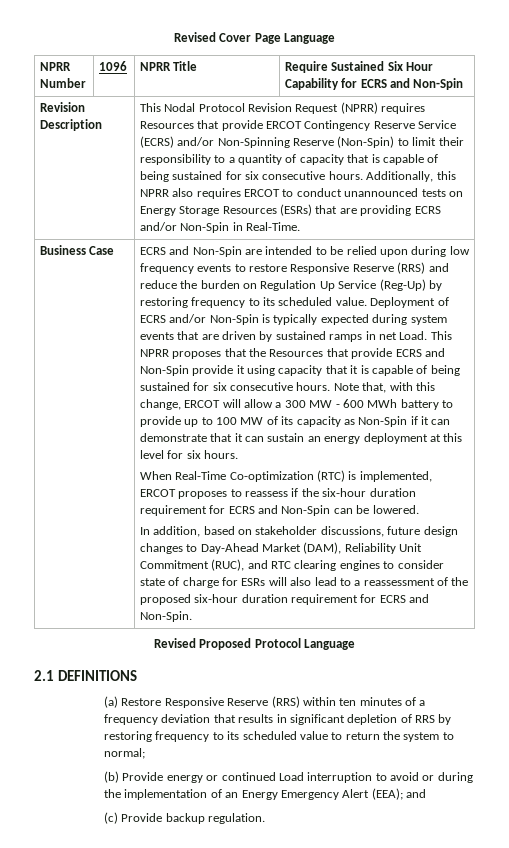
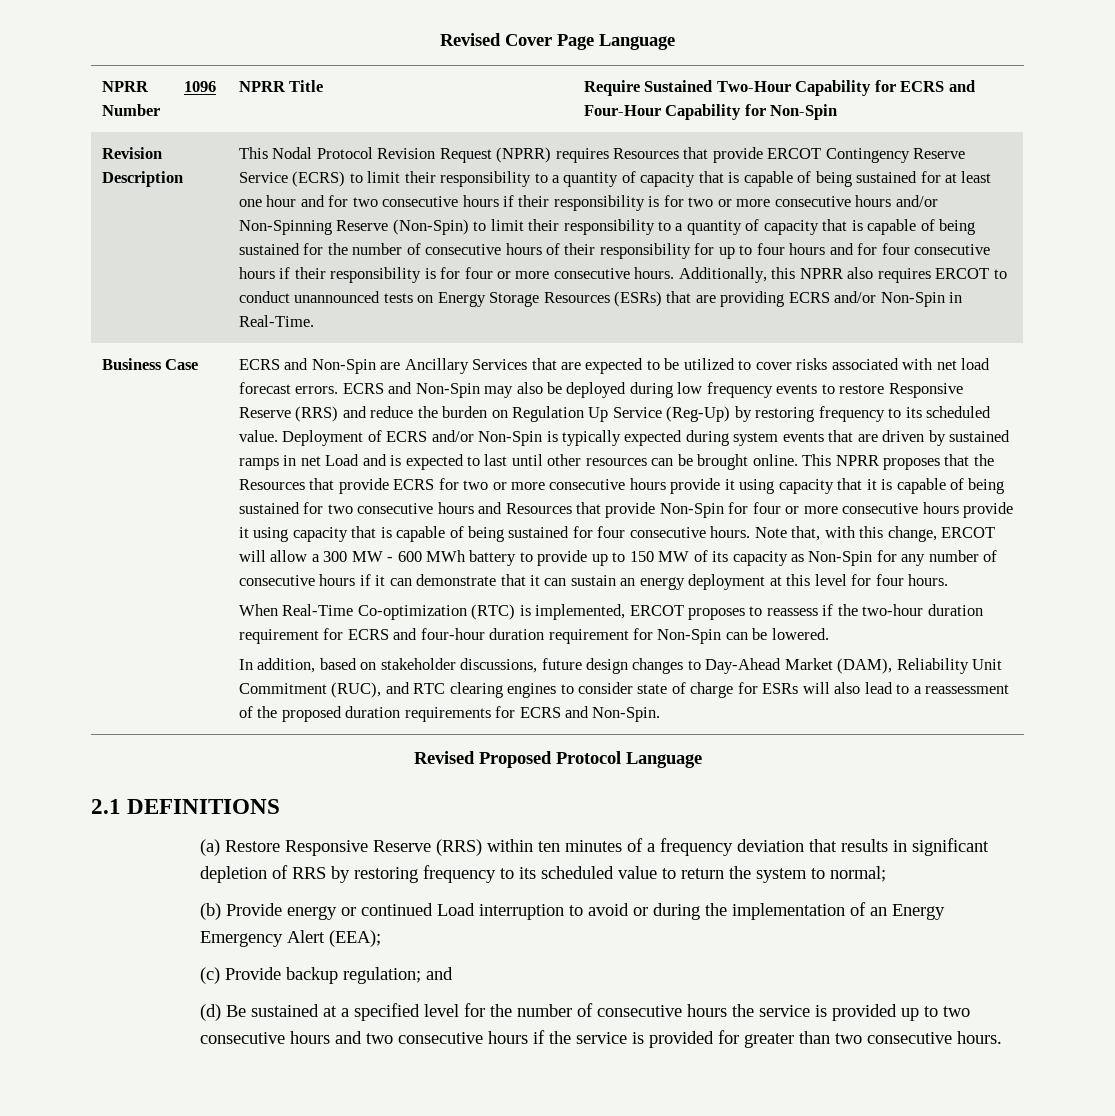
[387,61,434,71] Six Hour -> [716,81,791,92] Two-Hour
(411, 83) none -> [583,104,766,120] Four-Hour Capability for
(174, 142) none -> [349,171,992,187] [238,195,892,211] to limit their responsibility to a quantity of capacity that is capable of being sustained for at least one hour and for two consecutive hours if their responsibility is for two or more consecutive hours
[245,171,260,180] six -> [327,243,990,259] [238,267,550,283] the number of consecutive hours of their responsibility for up to four hours and for four consecutive hours if their responsibility is for four or more
[265,246,408,257] intended to be relied upon -> [404,358,990,374] [238,382,627,398] Ancillary Services that are expected to be utilized to cover risks associated with net load forecast errors. ECRS and Non-Spin may also be deployed
[399,331,428,340] Load. -> [325,454,798,470] Load and is expected to last until other resources can be brought online.
[424,348,445,357] [139,365,189,376] and Non-Spin -> [438,478,666,490] for two or more consecutive hours
[212,382,227,391] six -> [327,502,1014,518] [238,526,626,542] two consecutive hours and Resources that provide Non-Spin for four or more consecutive hours provide it using capacity that is capable of being sustained for four
[216,417,238,425] 100 -> [629,551,654,562] 150
(408, 421) none -> [876,550,998,566] [238,574,356,586] for any number of consecutive hours
[186,450,201,459] six -> [875,574,904,586] four
[322,488,416,497] [139,505,279,516] six-hour duration requirement for ECRS and -> [862,604,983,616] [238,628,653,644] two-hour duration requirement for ECRS and four-hour duration requirement for
[194,594,359,605] six-hour duration requirement -> [345,706,491,722] duration requirements
[406,789,427,798] and -> (382, 938) none
[208,813,266,824] regulation. -> [343,967,454,984] [200,1003,971,1021] [200,1030,1003,1048] regulation; and // (d) Be sustained at a specified level for the number of consecutive hours the service is provided up to two consecutive hours and two consecutive hours if the service is provided for greater than two consecutive hours.

